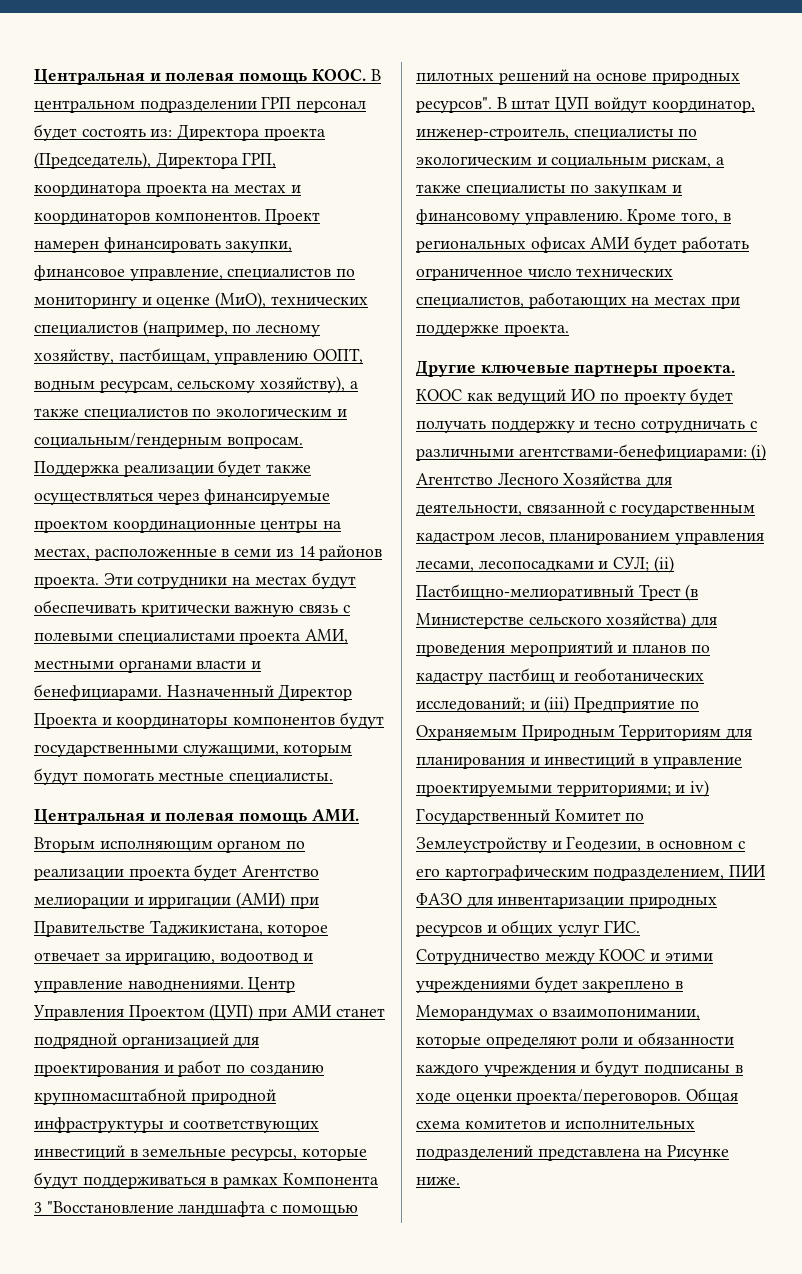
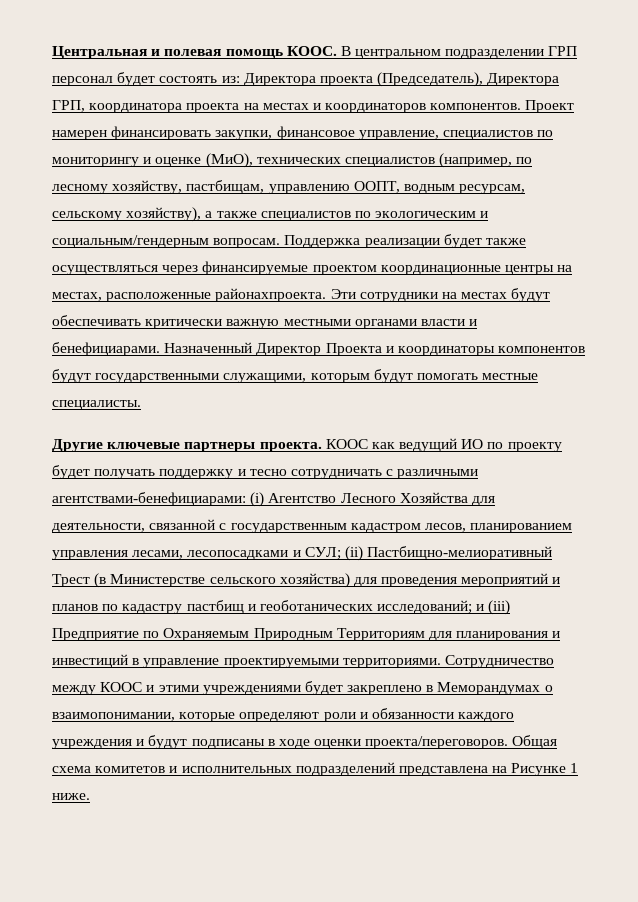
[221,545,383,561] [34,576,99,589] в семи из 14 районов проекта. -> [215,288,327,302] районахпроекта.
[299,605,350,613] [34,629,349,645] связь с полевыми специалистами проекта АМИ, -> (280, 324) none
[34,809,359,825] [34,837,306,853] [34,864,320,881] [34,892,319,909] [34,920,329,937] [34,952,313,965] [34,977,296,993] [33,1004,385,1021] [34,1033,260,1049] [34,1060,324,1077] [34,1088,276,1105] [34,1117,320,1133] [34,1145,367,1161] [34,1172,378,1189] [34,1201,358,1217] [416,69,740,85] [416,97,755,113] [416,128,698,141] [416,156,724,169] [416,184,682,197] [416,209,731,225] [416,236,749,253] [416,268,674,281] [416,292,740,309] [416,324,569,337] // Центральная и полевая помощь АМИ. Вторым исполняющим органом по реализации проекта будет Агентство мелиорации и ирригации (АМИ) при Правительстве Таджикистана, которое отвечает за ирригацию, водоотвод и управление наводнениями. Центр Управления Проектом (ЦУП) при АМИ станет подрядной организацией для проектирования и работ по созданию крупномасштабной природной инфраструктуры и соответствующих инвестиций в земельные ресурсы, которые будут поддерживаться в рамках Компонента 3 "Восстановление ландшафта с помощью пилотных решений на основе природных ресурсов". В штат ЦУП войдут координатор, инженер-строитель, специалисты по экологическим и социальным рискам, а также специалисты по закупкам и финансовому управлению. Кроме того, в региональных офисах АМИ будет работать ограниченное число технических специалистов, работающих на местах при поддержке проекта. -> (141, 405) none
[556,780,710,797] [416,808,645,825] [416,836,745,853] [416,865,767,881] [416,893,718,909] [416,920,640,937] территориями; и iv) Государственный Комитет по Землеустройству и Геодезии, в основном с его картографическим подразделением, ПИИ ФАЗО для инвентаризации природных ресурсов и общих услуг ГИС. -> [342,658,441,668] территориями.
(730, 1153) none -> [570,763,579,773] 1

